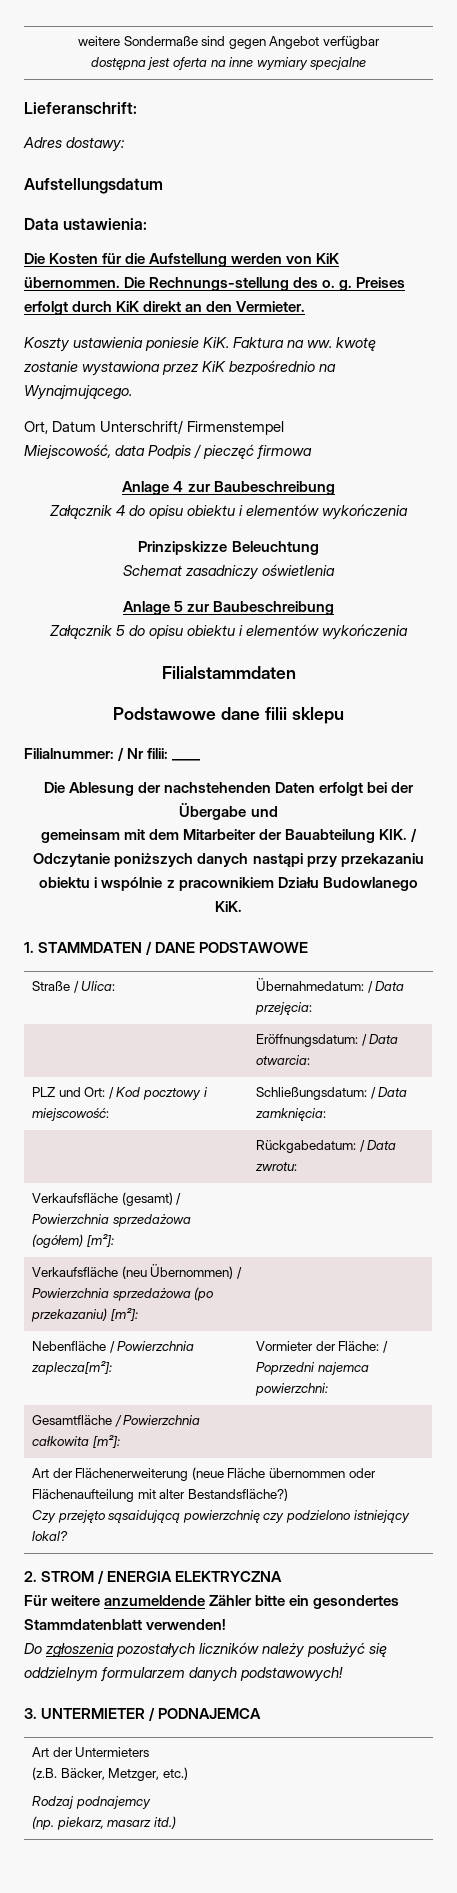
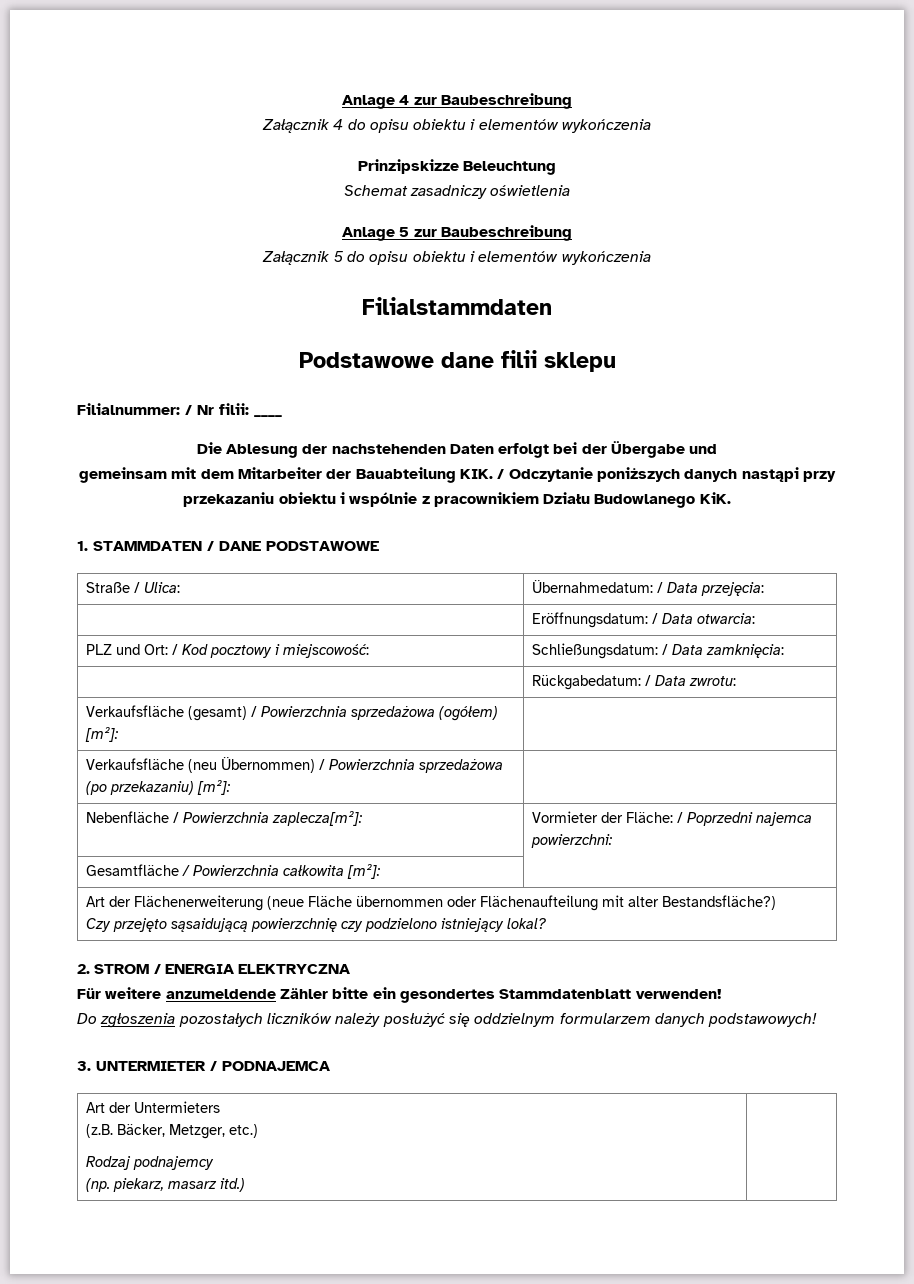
[77,36,381,49] [90,57,367,70] [24,102,137,114] [23,137,126,152] [24,178,163,194] [24,218,148,230] [24,253,340,267] [24,277,406,291] [24,301,306,315] [24,337,377,352] [24,360,337,376] [24,385,132,400] [24,420,285,435] [24,444,313,460] weitere Sondermaße sind gegen Angebot verfügbar // dostępna jest oferta na inne wymiary specjalne // Lieferanschrift: // Adres dostawy: // Aufstellungsdatum // Data ustawienia: // Die Kosten für die Aufstellung werden von KiK übernommen. Die Rechnungs-stellung des o. g. Preises erfolgt durch KiK direkt an den Vermieter. // Koszty ustawienia poniesie KiK. Faktura na ww. kwotę zostanie wystawiona przez KiK bezpośrednio na Wynajmującego. // Ort, Datum Unterschrift/ Firmenstempel // Miejscowość, data Podpis / pieczęć firmowa // -> (342, 102) none

